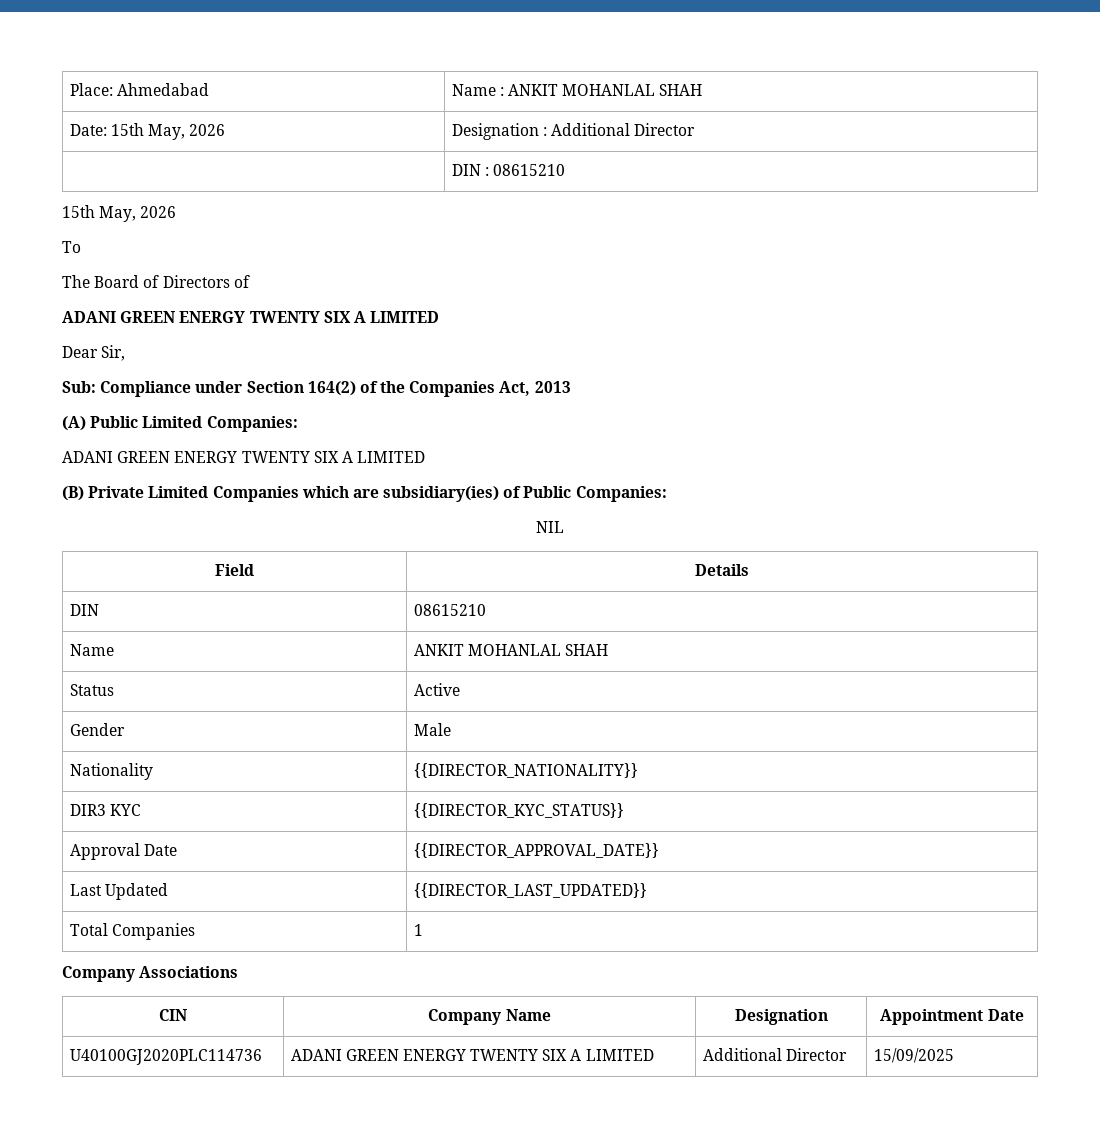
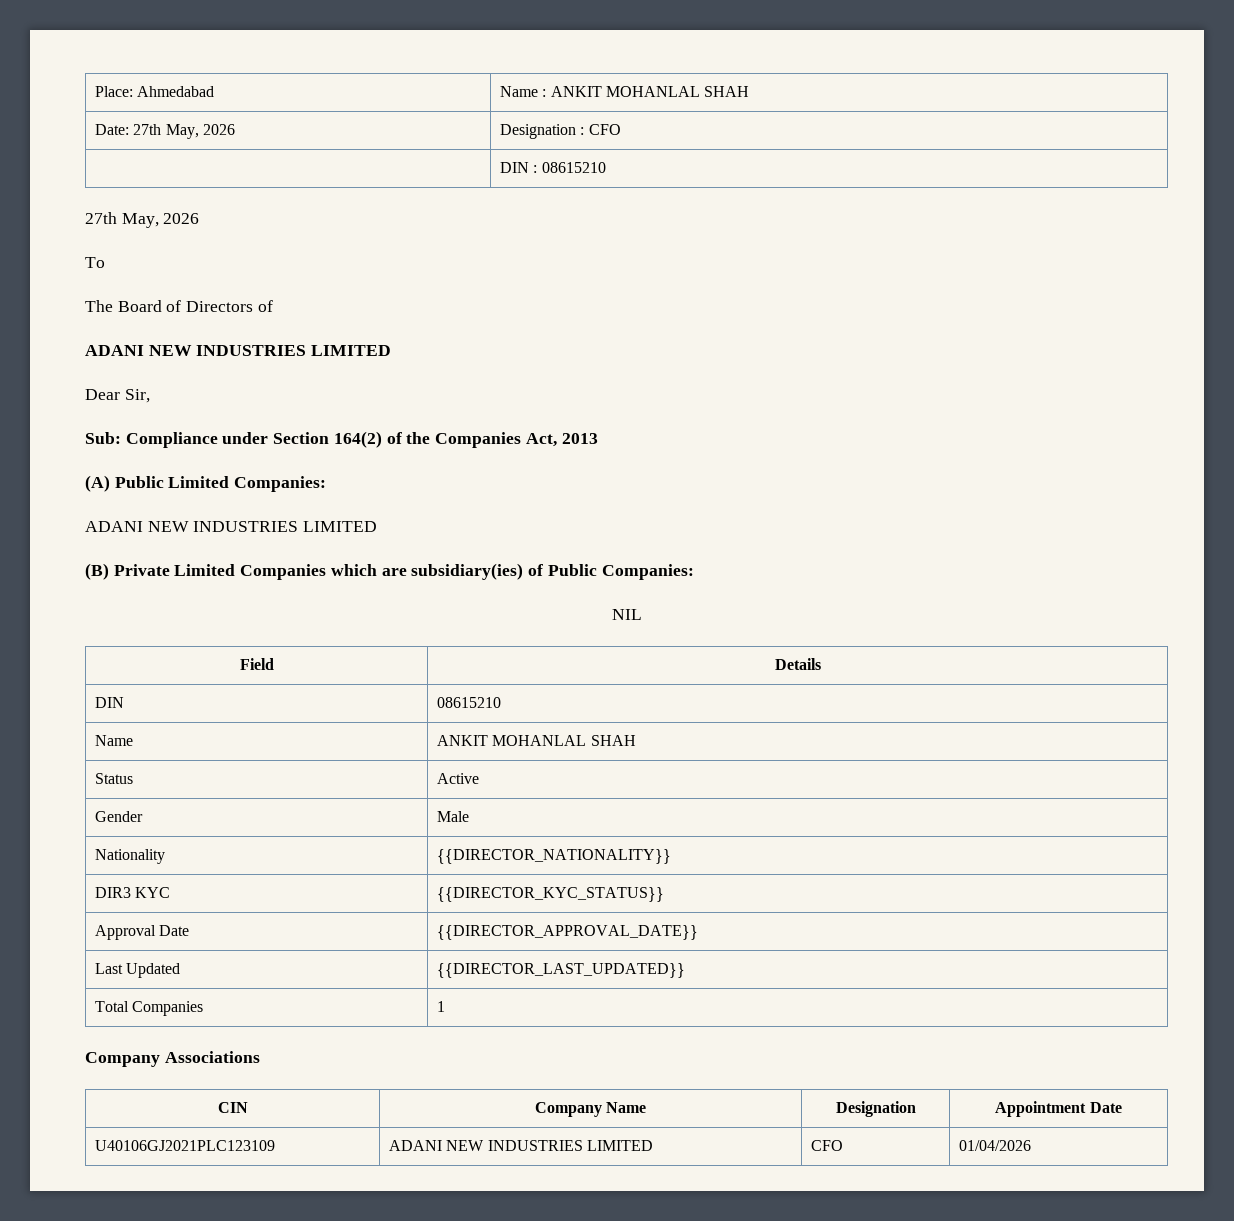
[110,123,144,136] 15th -> [133,124,162,135] 27th
[550,123,696,136] Additional Director -> [588,124,621,135] CFO
[62,205,95,218] 15th -> [85,212,117,224] 27th
[120,311,366,323] GREEN ENERGY TWENTY SIX A -> [148,345,307,356] NEW INDUSTRIES
[117,451,353,463] GREEN ENERGY TWENTY SIX A -> [147,521,299,532] NEW INDUSTRIES
[69,1049,262,1065] [290,1049,654,1061] [702,1048,847,1061] [873,1048,954,1063] U40100GJ2020PLC114736 | ADANI GREEN ENERGY TWENTY SIX A LIMITED | Additional Director | 15/09/2025 -> [95,1140,276,1151] [389,1140,654,1151] [811,1140,844,1151] [959,1140,1032,1151] U40106GJ2021PLC123109 | ADANI NEW INDUSTRIES LIMITED | CFO | 01/04/2026

